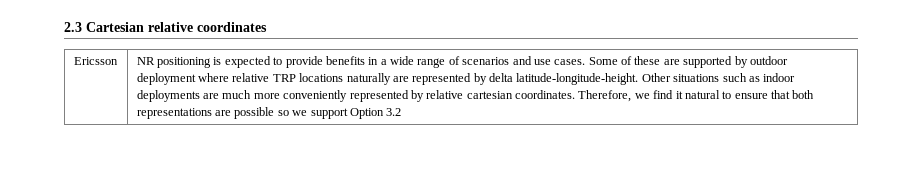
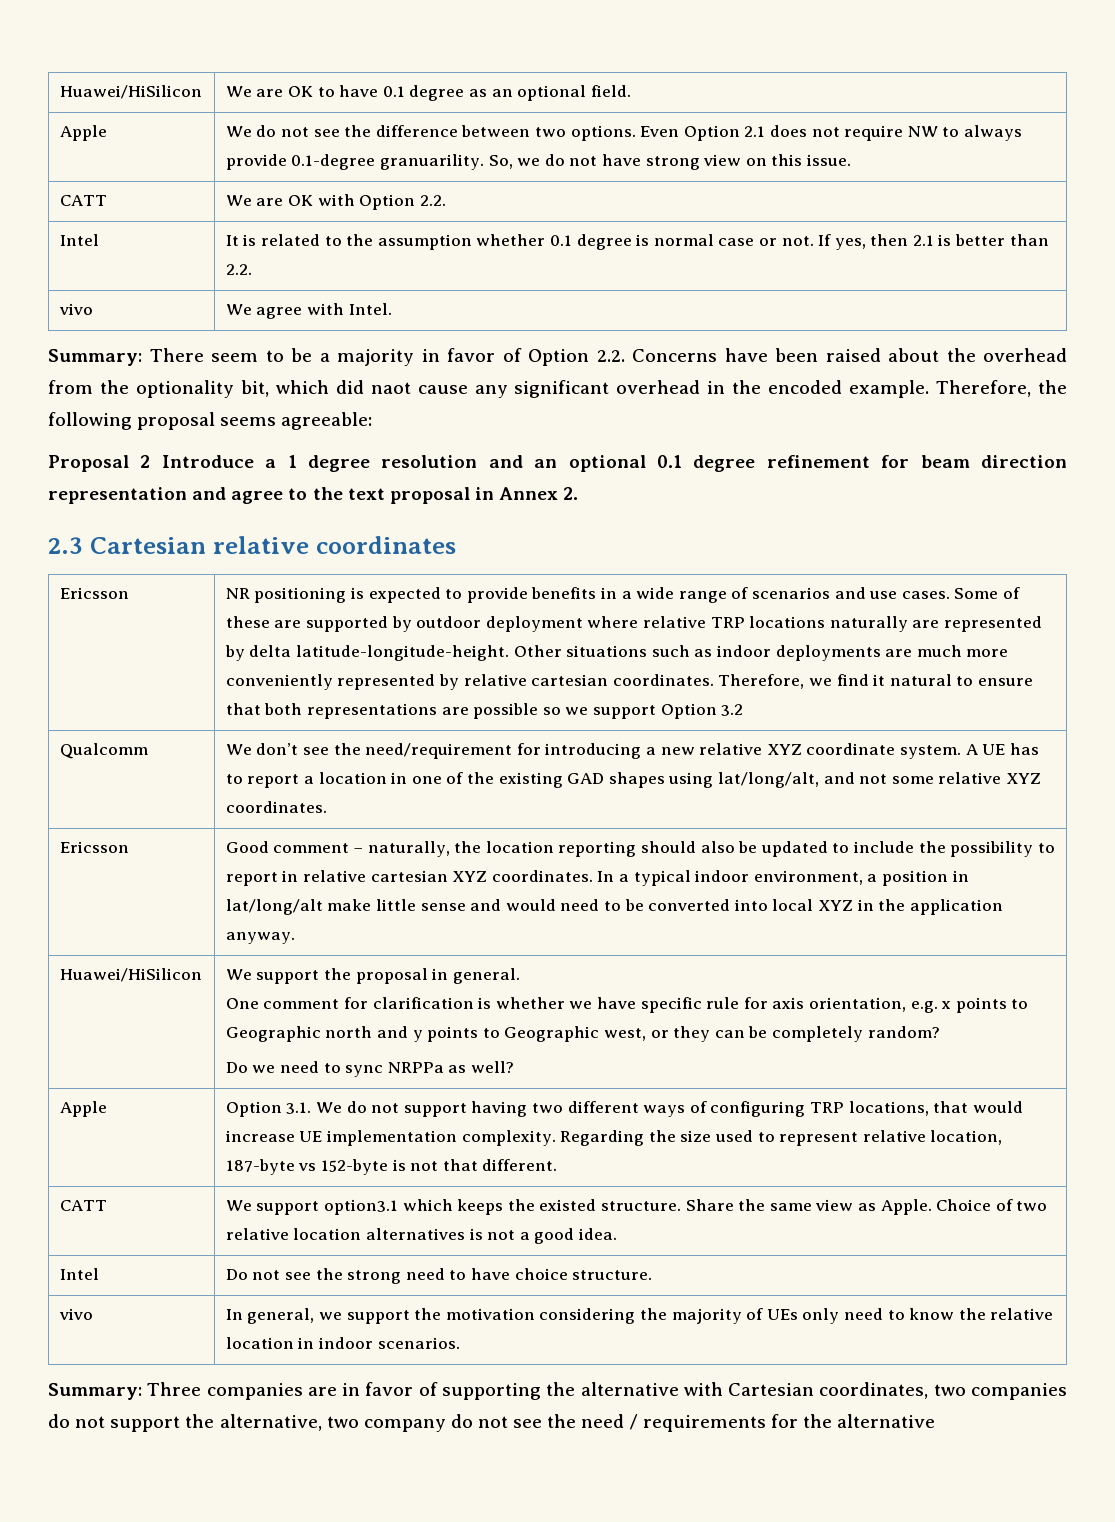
(64, 27) none -> [59,85,202,99] [225,85,631,101] [59,125,107,141] [225,125,1022,141] [225,154,851,170] [59,195,107,206] [225,194,446,210] [59,234,99,246] [225,234,1049,250] [225,264,252,275] [58,303,93,315] [225,303,392,319] [48,348,1067,366] [48,380,1067,398] [48,412,373,430] [48,455,1067,472] [48,487,579,504] Huawei/HiSilicon | We are OK to have 0.1 degree as an optional field. // Apple | We do not see the difference between two options. Even Option 2.1 does not require NW to always provide 0.1-degree granuarility. So, we do not have strong view on this issue. // CATT | We are OK with Option 2.2. // Intel | It is related to the assumption whether 0.1 degree is normal case or not. If yes, then 2.1 is better than 2.2. // vivo | We agree with Intel. // Summary: There seem to be a majority in favor of Option 2.2. Concerns have been raised about the overhead from the optionality bit, which did naot cause any significant overhead in the encoded example. Therefore, the following proposal seems agreeable: // Proposal 2 Introduce a 1 degree resolution and an optional 0.1 degree refinement for beam direction representation and agree to the text proposal in Annex 2. //
(402, 112) none -> [59,743,148,759] [225,743,1039,759] [225,772,1041,788] [225,801,327,813] [59,841,129,853] [225,841,1055,857] [225,870,969,886] [225,899,1003,915] [225,932,295,944] [59,968,202,982] [225,968,520,984] [225,997,1029,1013] [225,1026,940,1042] [225,1061,514,1077] [59,1101,107,1117] [225,1101,1023,1117] [224,1130,1003,1146] [225,1159,558,1175] [59,1200,107,1211] [225,1199,1048,1215] [225,1228,617,1244] [59,1268,99,1280] [225,1268,653,1284] [58,1308,93,1320] [225,1308,1054,1324] [225,1337,460,1349] [48,1382,1068,1400] [48,1414,936,1432] // Qualcomm | We don’t see the need/requirement for introducing a new relative XYZ coordinate system. A UE has to report a location in one of the existing GAD shapes using lat/long/alt, and not some relative XYZ coordinates. // Ericsson | Good comment – naturally, the location reporting should also be updated to include the possibility to report in relative cartesian XYZ coordinates. In a typical indoor environment, a position in lat/long/alt make little sense and would need to be converted into local XYZ in the application anyway. // Huawei/HiSilicon | We support the proposal in general. // One comment for clarification is whether we have specific rule for axis orientation, e.g. x points to Geographic north and y points to Geographic west, or they can be completely random? // Do we need to sync NRPPa as well? // Apple | Option 3.1. We do not support having two different ways of configuring TRP locations, that would increase UE implementation complexity. Regarding the size used to represent relative location, 187-byte vs 152-byte is not that different. // CATT | We support option3.1 which keeps the existed structure. Share the same view as Apple. Choice of two relative location alternatives is not a good idea. // Intel | Do not see the strong need to have choice structure. // vivo | In general, we support the motivation considering the majority of UEs only need to know the relative location in indoor scenarios. // Summary: Three companies are in favor of supporting the alternative with Cartesian coordinates, two companies do not support the alternative, two company do not see the need / requirements for the alternative

